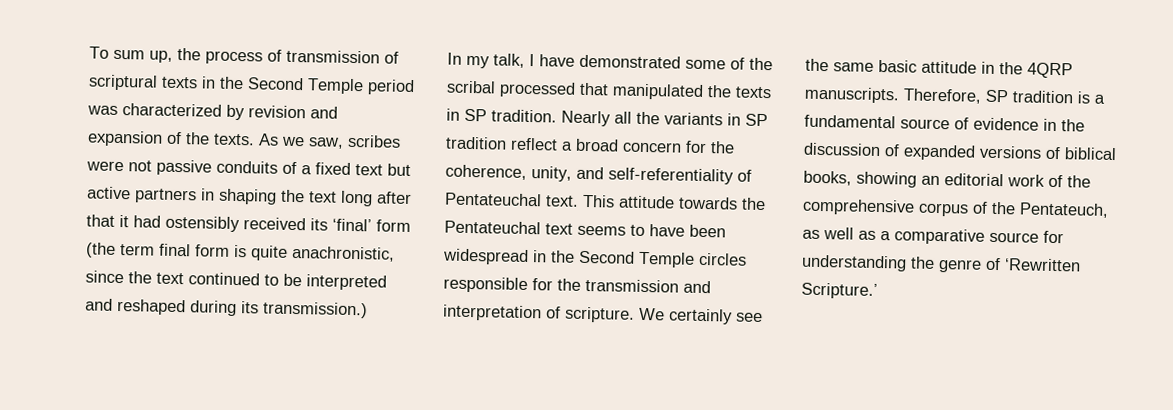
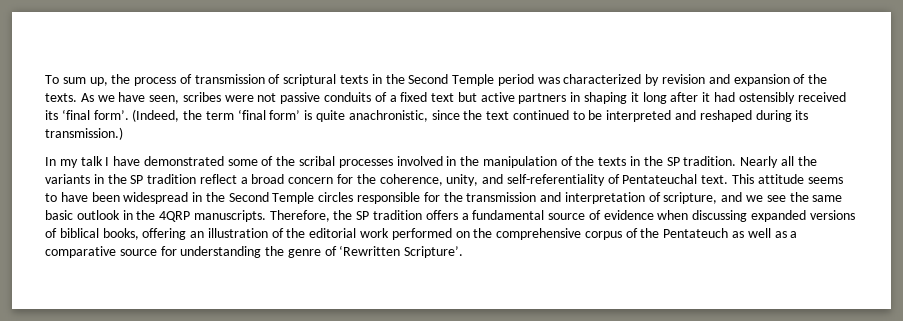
[308,137,344,149] saw, -> [118,92,180,104] have seen,
[281,189,337,203] the text -> [630,92,639,102] it
[86,214,115,227] that -> (699, 97) none
[332,218,411,232] [86,242,230,258] ‘final’ form (the term final form -> [61,109,301,122] ‘final form’. (Indeed, the term ‘final form’
[493,53,525,68] talk, -> [80,156,103,166] talk
[499,81,704,100] processed that manipulated -> [338,156,573,168] processes involved in the manipulation of
(460, 114) none -> [643,156,663,166] the
(741, 119) none -> [107,174,127,184] the
[678,196,766,211] [444,220,573,235] towards the Pentateuchal text -> (804, 179) none
[565,306,733,325] scripture. We certainly -> [663,192,764,204] scripture, and we
[921,60,977,74] attitude -> [76,210,120,220] outlook
[985,89,1091,104] SP tradition is -> [333,210,458,220] the SP tradition offers
[1043,118,1085,132] [803,142,900,157] in the discussion of -> [657,210,748,222] when discussing
[856,171,1063,188] showing an editorial work of -> [142,228,470,240] offering an illustration of the editorial work performed on
[1019,202,1109,218] Pentateuch, -> [663,228,729,238] Pentateuch
[801,282,878,299] Scripture.’ -> [404,246,464,258] Scripture’.

